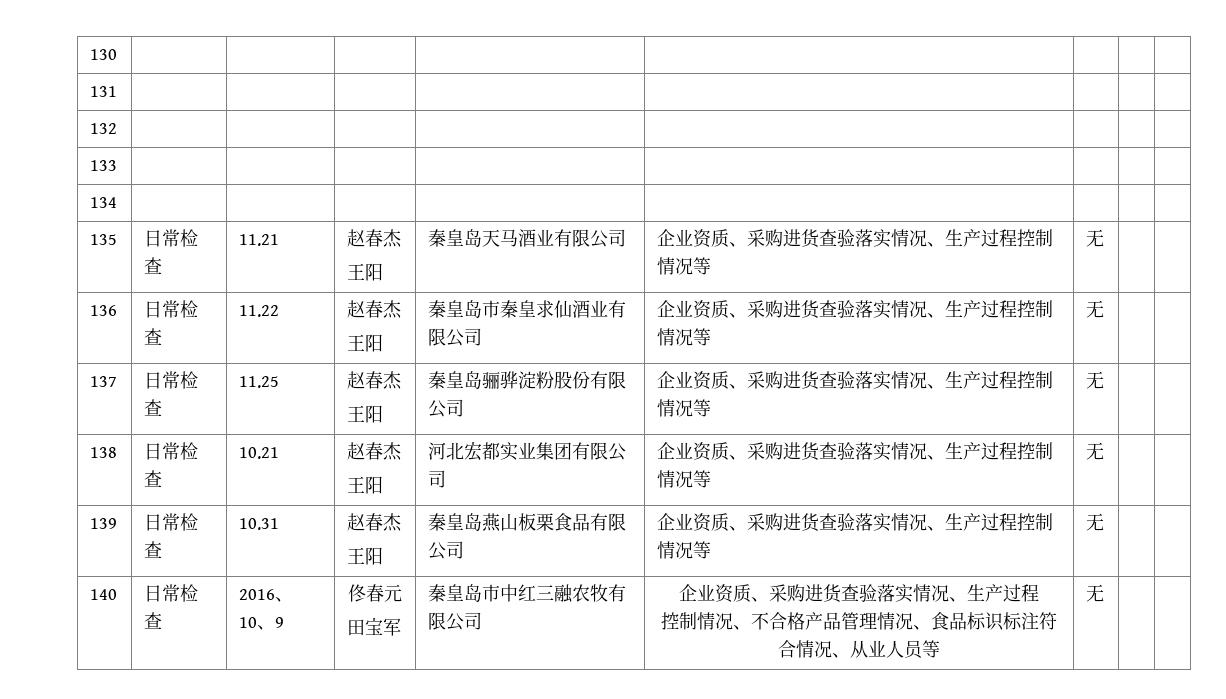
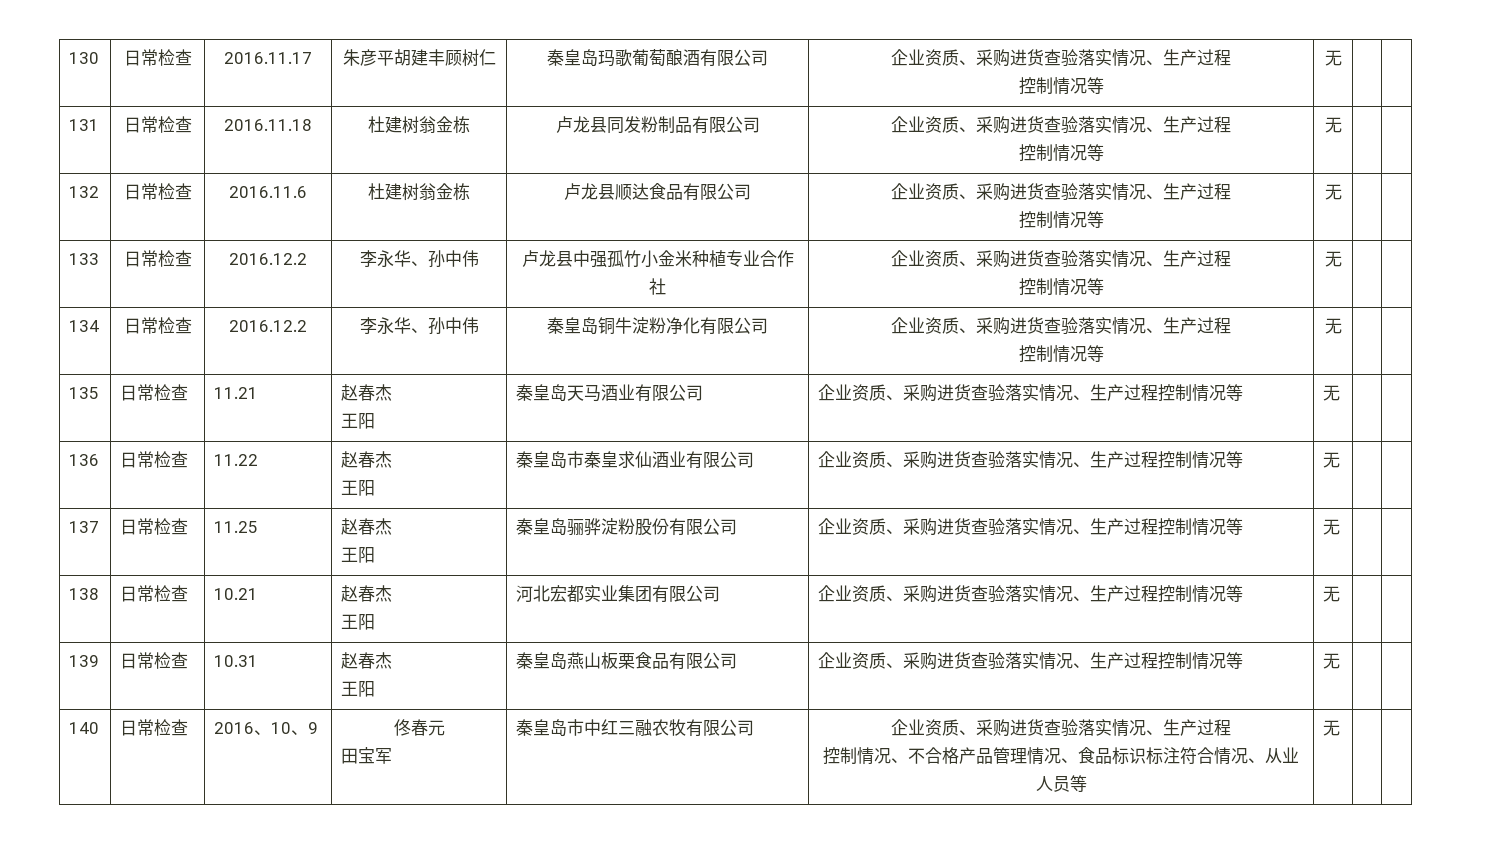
[90,86,118,97] [90,123,118,134] [90,160,118,171] [90,197,118,208] | | | | | | | // 131 | | | | | | | | // 132 | | | | | | | | // 133 | | | | | | | | // 134 | | | | | | -> [123,49,192,66] [224,52,312,64] [342,49,496,67] [547,49,768,67] [891,49,1231,67] [1018,77,1104,95] [1324,50,1342,66] [69,119,100,131] [123,116,192,133] [224,119,312,131] [368,116,470,134] [555,116,760,134] [891,116,1231,134] [1018,144,1104,162] [1324,117,1342,133] [69,186,100,198] [123,183,192,200] [229,186,307,198] [368,183,470,201] [564,183,751,201] [891,183,1231,201] [1018,211,1104,229] [1324,184,1342,200] [69,253,100,265] [123,250,192,267] [229,253,307,265] [359,250,479,267] [521,250,794,268] [649,278,666,295] [891,250,1231,268] [1018,278,1104,296] [1324,251,1342,267] [69,320,100,332] [123,317,192,334] [229,320,307,332] [359,317,479,334] [547,317,768,335] [891,317,1231,335] [1018,345,1104,363] [1324,318,1342,334] 日常检查 | 2016.11.17 | 朱彦平胡建丰顾树仁 | 秦皇岛玛歌葡萄酿酒有限公司 | 企业资质、采购进货查验落实情况、生产过程 // 控制情况等 | 无 | | // 131 | 日常检查 | 2016.11.18 | 杜建树翁金栋 | 卢龙县同发粉制品有限公司 | 企业资质、采购进货查验落实情况、生产过程 // 控制情况等 | 无 | | // 132 | 日常检查 | 2016.11.6 | 杜建树翁金栋 | 卢龙县顺达食品有限公司 | 企业资质、采购进货查验落实情况、生产过程 // 控制情况等 | 无 | | // 133 | 日常检查 | 2016.12.2 | 李永华、孙中伟 | 卢龙县中强孤竹小金米种植专业合作社 | 企业资质、采购进货查验落实情况、生产过程 // 控制情况等 | 无 | | // 134 | 日常检查 | 2016.12.2 | 李永华、孙中伟 | 秦皇岛铜牛淀粉净化有限公司 | 企业资质、采购进货查验落实情况、生产过程 // 控制情况等 | 无

